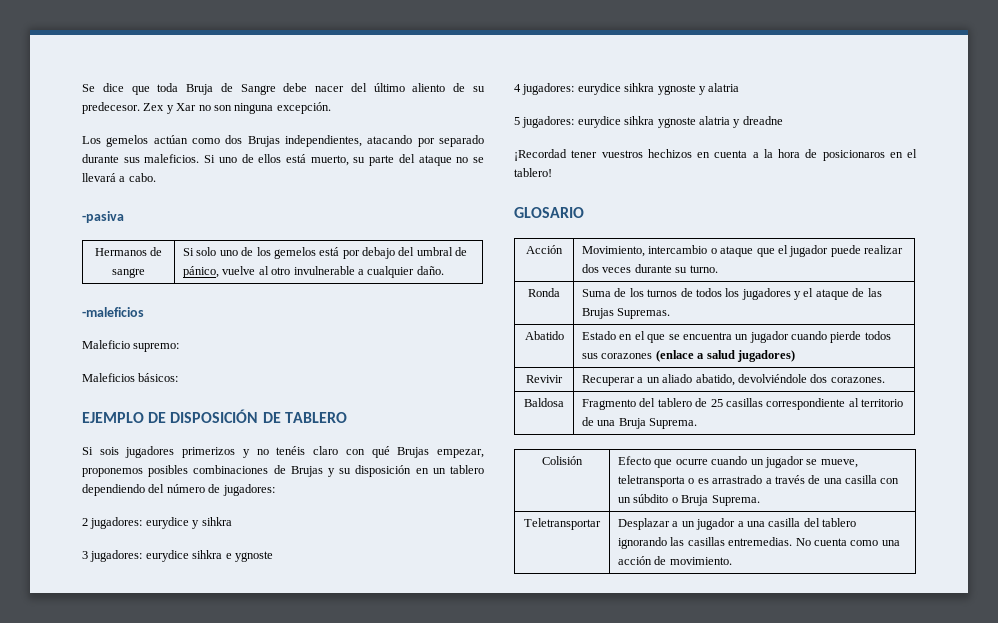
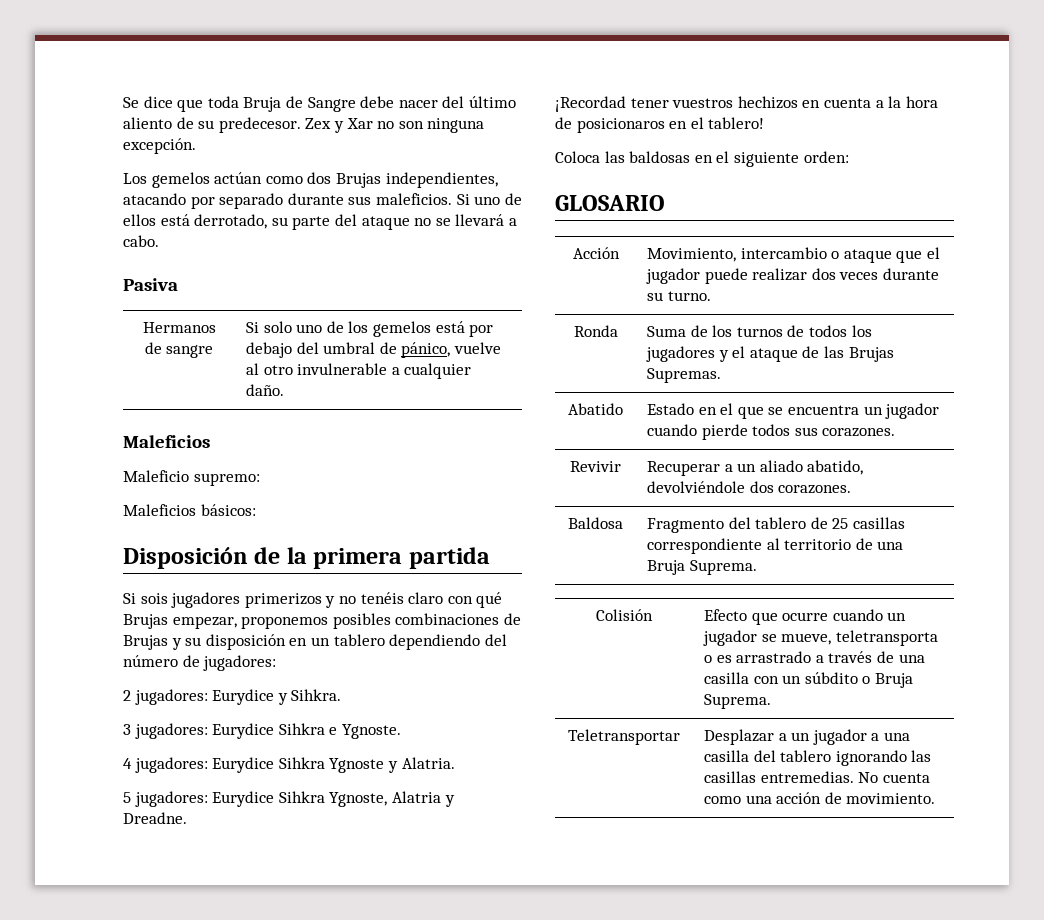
[310,155,349,166] muerto, -> [194,214,268,229] derrotado,
[82,211,124,223] -pasiva -> [123,278,178,291] Pasiva
[82,307,144,317] -maleficios -> [123,435,210,448] Maleficios
[82,409,347,423] EJEMPLO DE DISPOSICIÓN DE TABLERO -> [123,547,490,569] Disposición de la primera partida
[145,517,232,529] eurydice y sihkra -> [212,689,342,705] Eurydice y Sihkra.
[145,550,273,562] [514,83,740,95] [514,116,783,128] eurydice sihkra e ygnoste // 4 jugadores: eurydice sihkra ygnoste y alatria // 5 jugadores: eurydice sihkra ygnoste alatria y dreadne -> [212,723,401,739] [123,757,455,773] [123,791,455,807] [123,812,187,824] Eurydice Sihkra e Ygnoste. // 4 jugadores: Eurydice Sihkra Ygnoste y Alatria. // 5 jugadores: Eurydice Sihkra Ygnoste, Alatria y Dreadne.
(552, 172) none -> [555,151,849,167] // Coloca las baldosas en el siguiente orden:
[601,350,795,362] corazones (enlace a salud jugadores) -> [822,428,896,437] corazones.

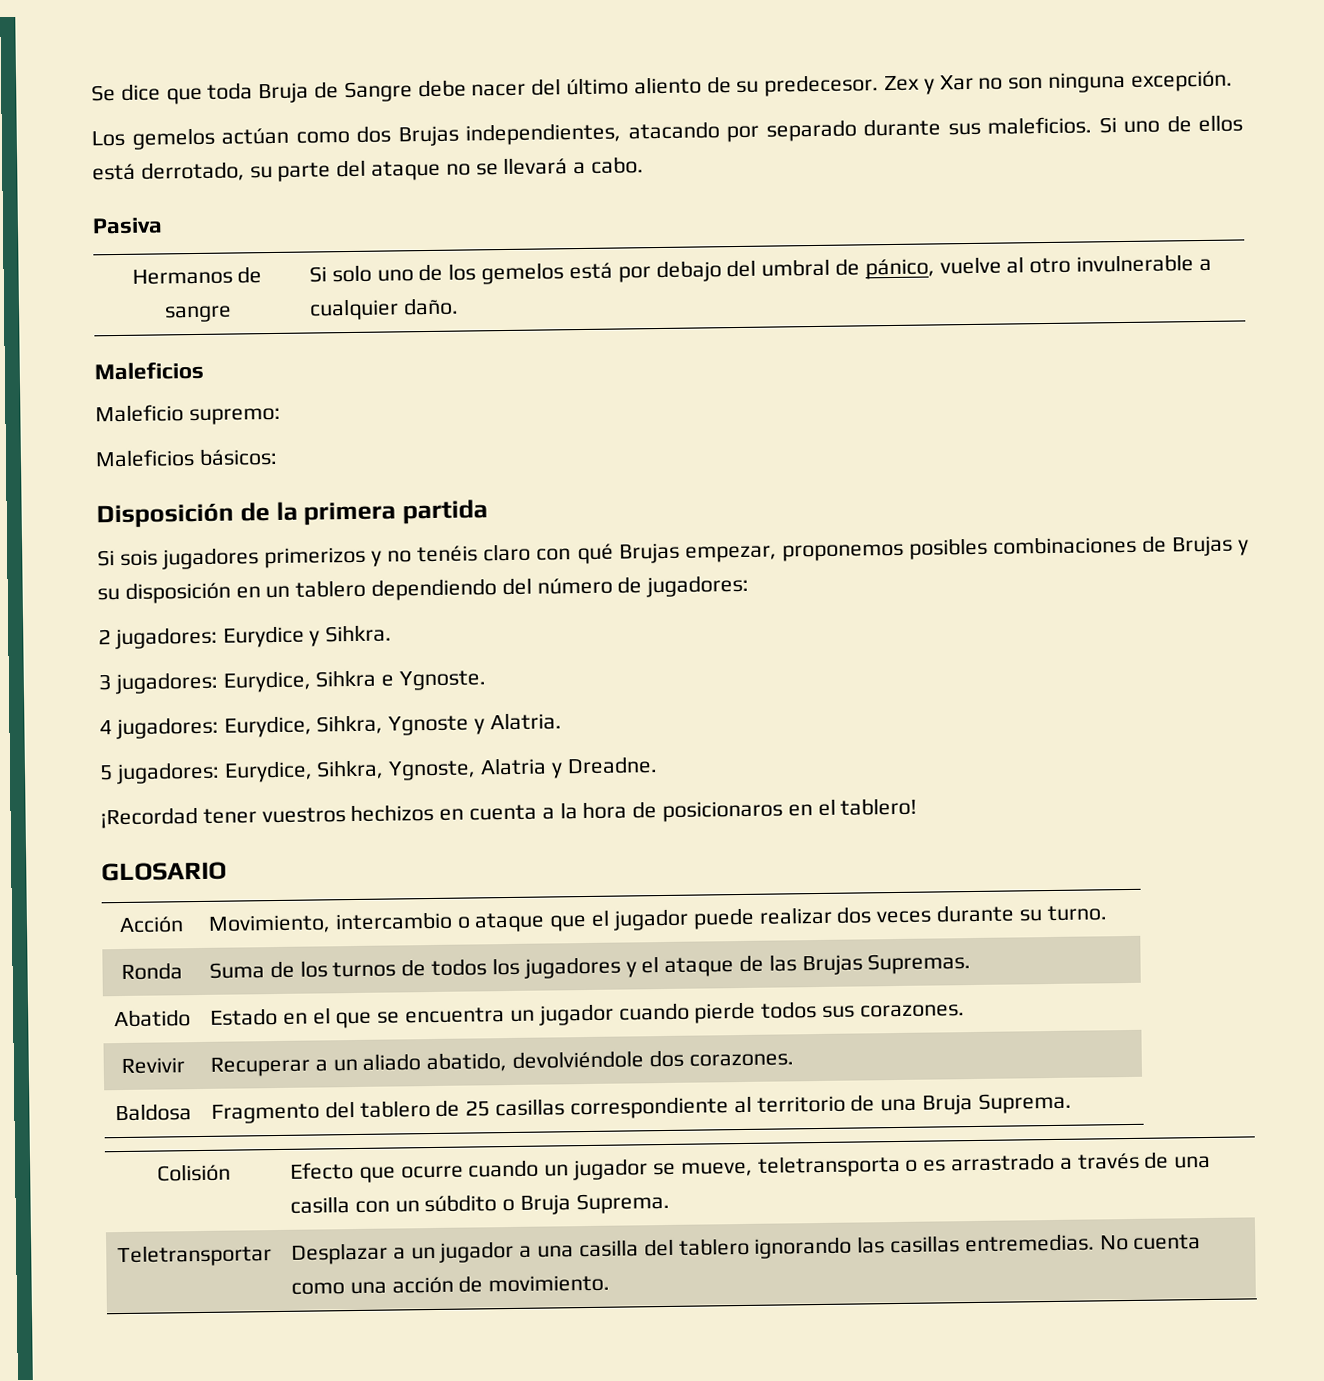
[212,723,275,739] Eurydice -> [222,670,311,693] Eurydice,
[212,757,325,773] Eurydice Sihkra -> [223,714,384,738] Eurydice, Sihkra,
[212,791,325,807] Eurydice Sihkra -> [223,759,385,783] Eurydice, Sihkra,
[555,151,849,167] // Coloca las baldosas en el siguiente orden: -> (918, 806) none

